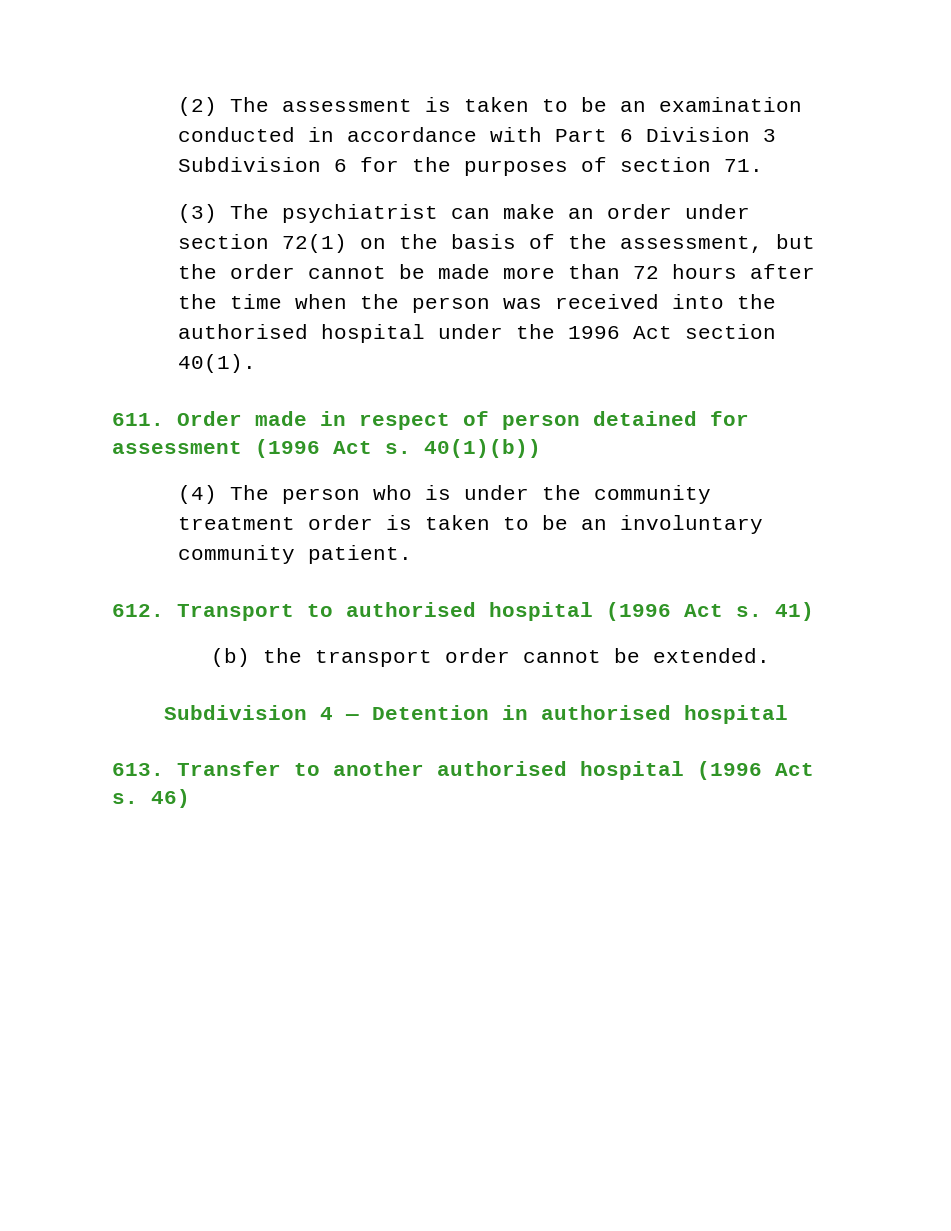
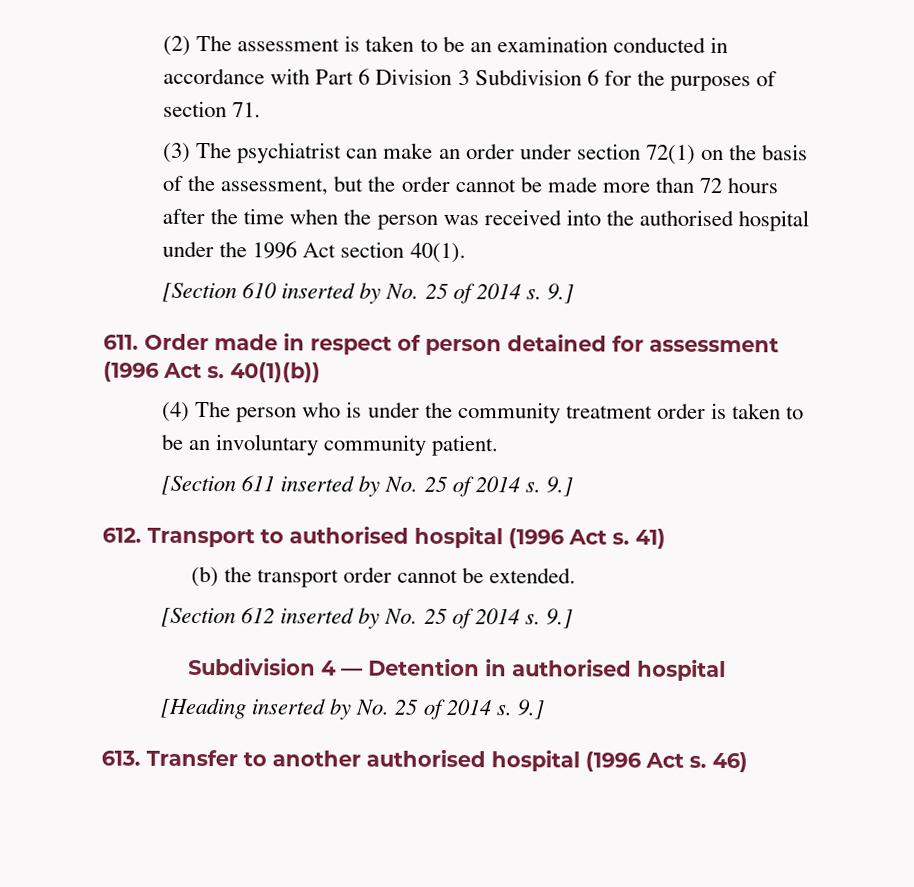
(256, 363) none -> [162,282,574,305] // [Section 610 inserted by No. 25 of 2014 s. 9.]
(412, 554) none -> [161,475,573,498] // [Section 611 inserted by No. 25 of 2014 s. 9.]
(770, 655) none -> [161,607,573,630] // [Section 612 inserted by No. 25 of 2014 s. 9.]
(788, 714) none -> [160,697,545,720] // [Heading inserted by No. 25 of 2014 s. 9.]

